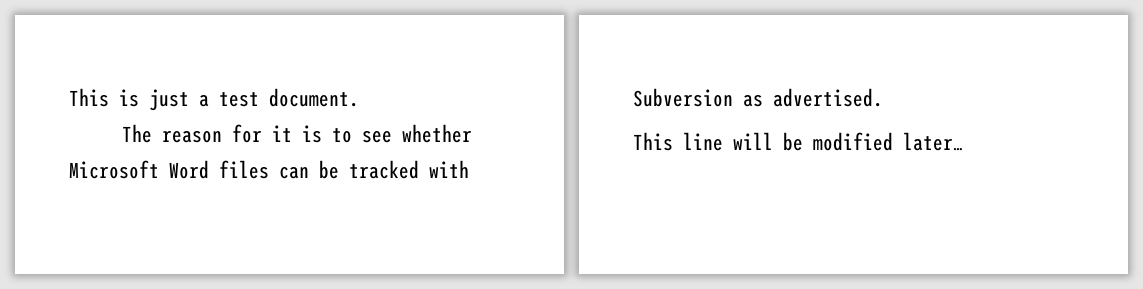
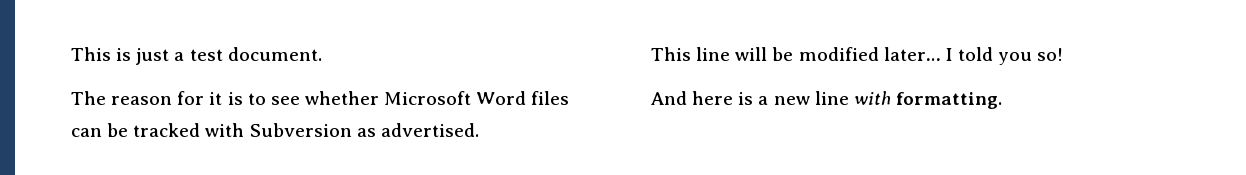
(963, 141) none -> [945,47,1064,65] [651,91,1002,109] I told you so! // And here is a new line with formatting.

